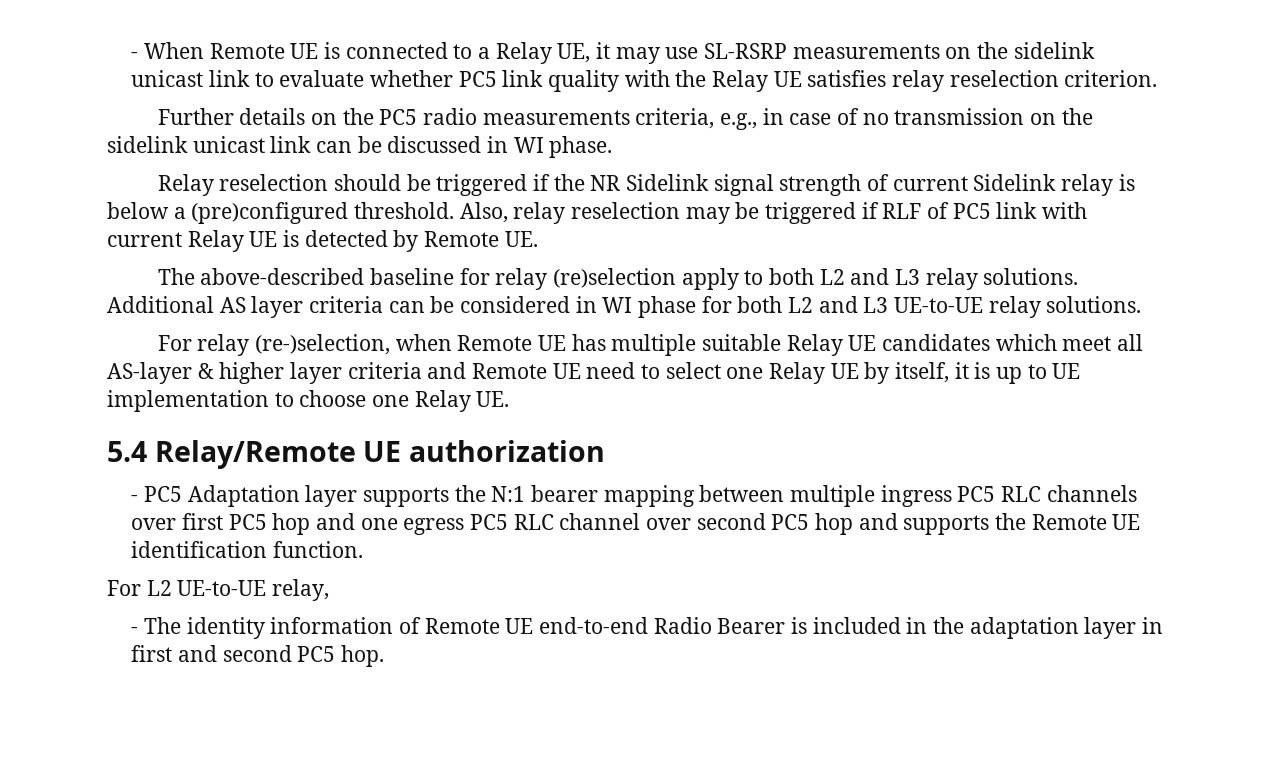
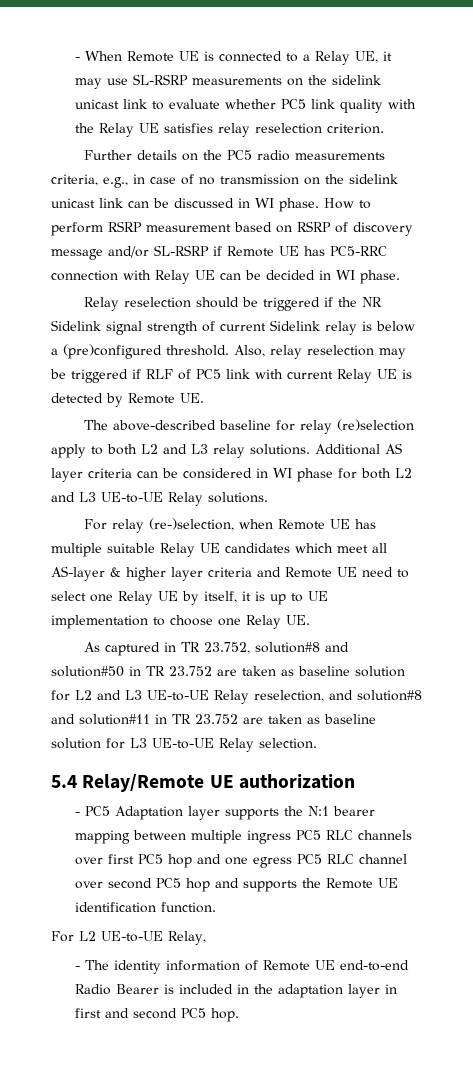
(613, 147) none -> [324,198,371,209] [51,221,413,236] [51,245,387,260] [51,270,400,284] How to perform RSRP measurement based on RSRP of discovery message and/or SL-RSRP if Remote UE has PC5-RRC connection with Relay UE can be decided in WI phase.
[988,296,1041,318] relay -> [168,492,203,506] Relay
(510, 399) none -> [83,642,349,656] [51,666,405,677] [51,690,422,704] [51,714,376,725] [51,738,317,752] // As captured in TR 23.752, solution#8 and solution#50 in TR 23.752 are taken as baseline solution for L2 and L3 UE-to-UE Relay reselection, and solution#8 and solution#11 in TR 23.752 are taken as baseline solution for L3 UE-to-UE Relay selection.
[272,579,330,601] relay, -> [168,931,206,945] Relay,

